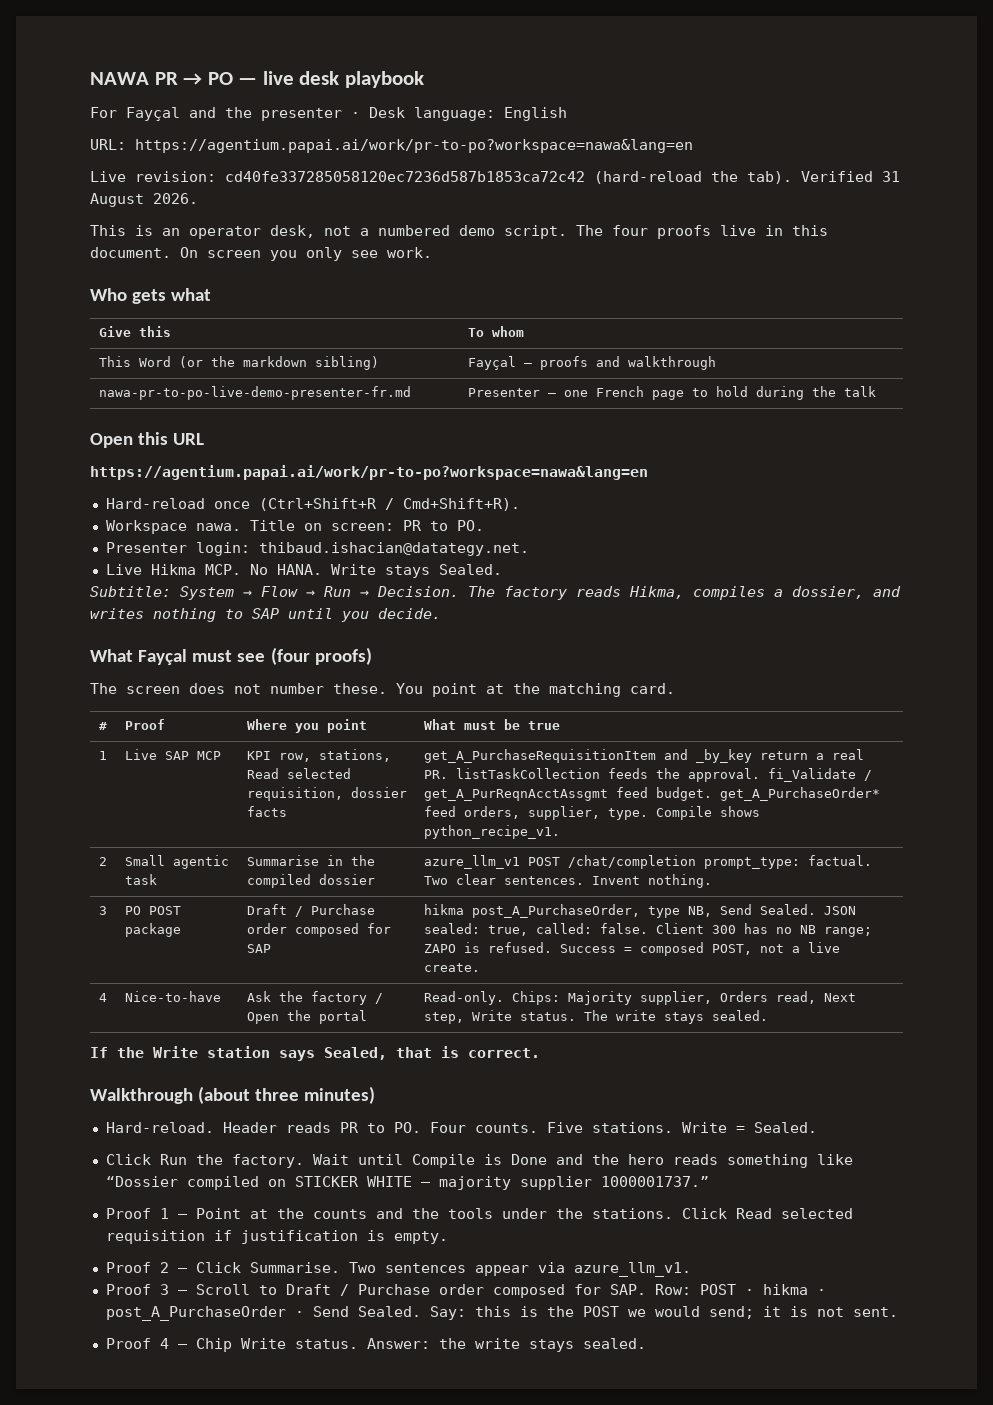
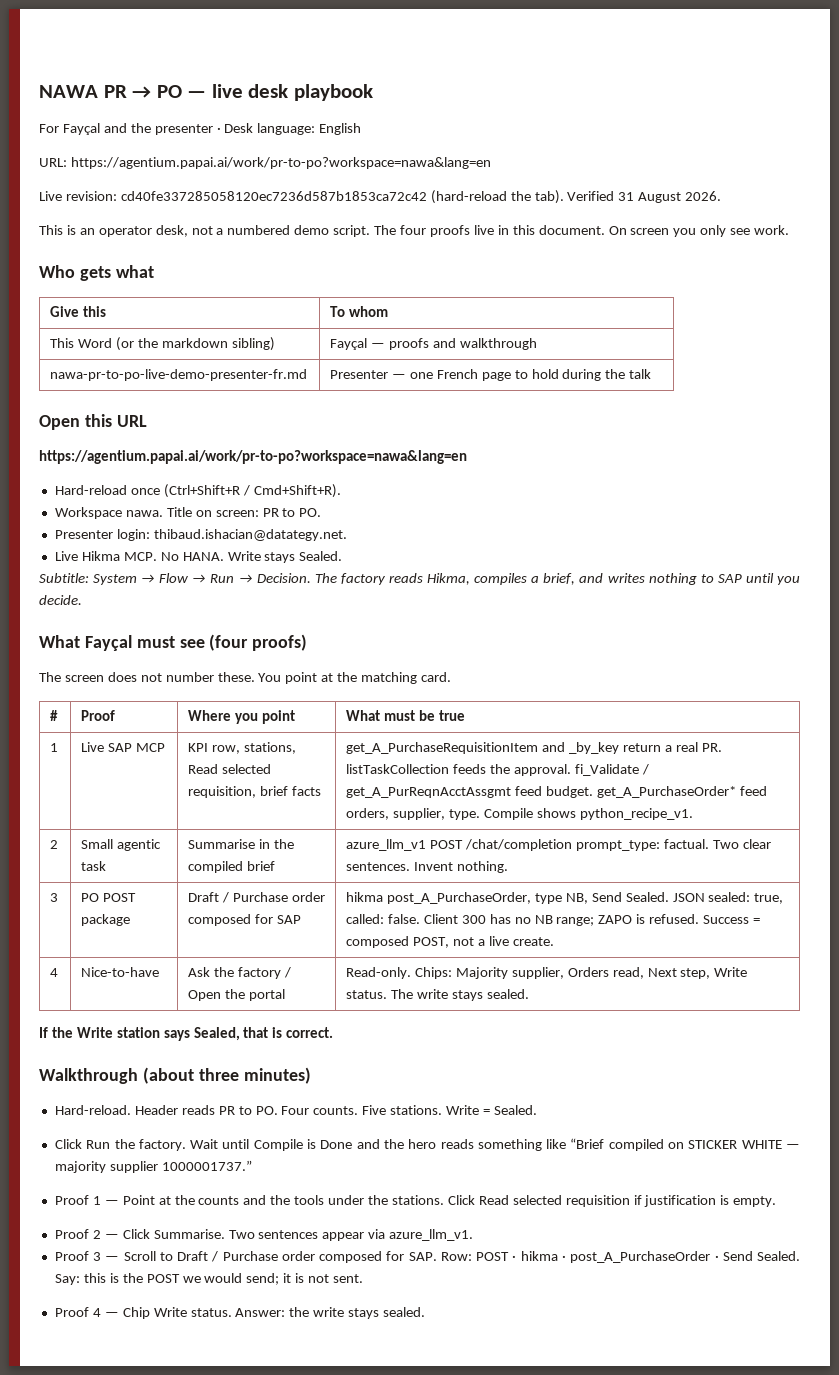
[792,586,864,599] dossier, -> [543,573,576,585] brief,
[350,787,407,798] dossier -> [259,786,288,796] brief
[318,874,375,885] dossier -> [246,861,275,871] brief
[105,1176,178,1187] “Dossier -> [570,1138,605,1149] “Brief

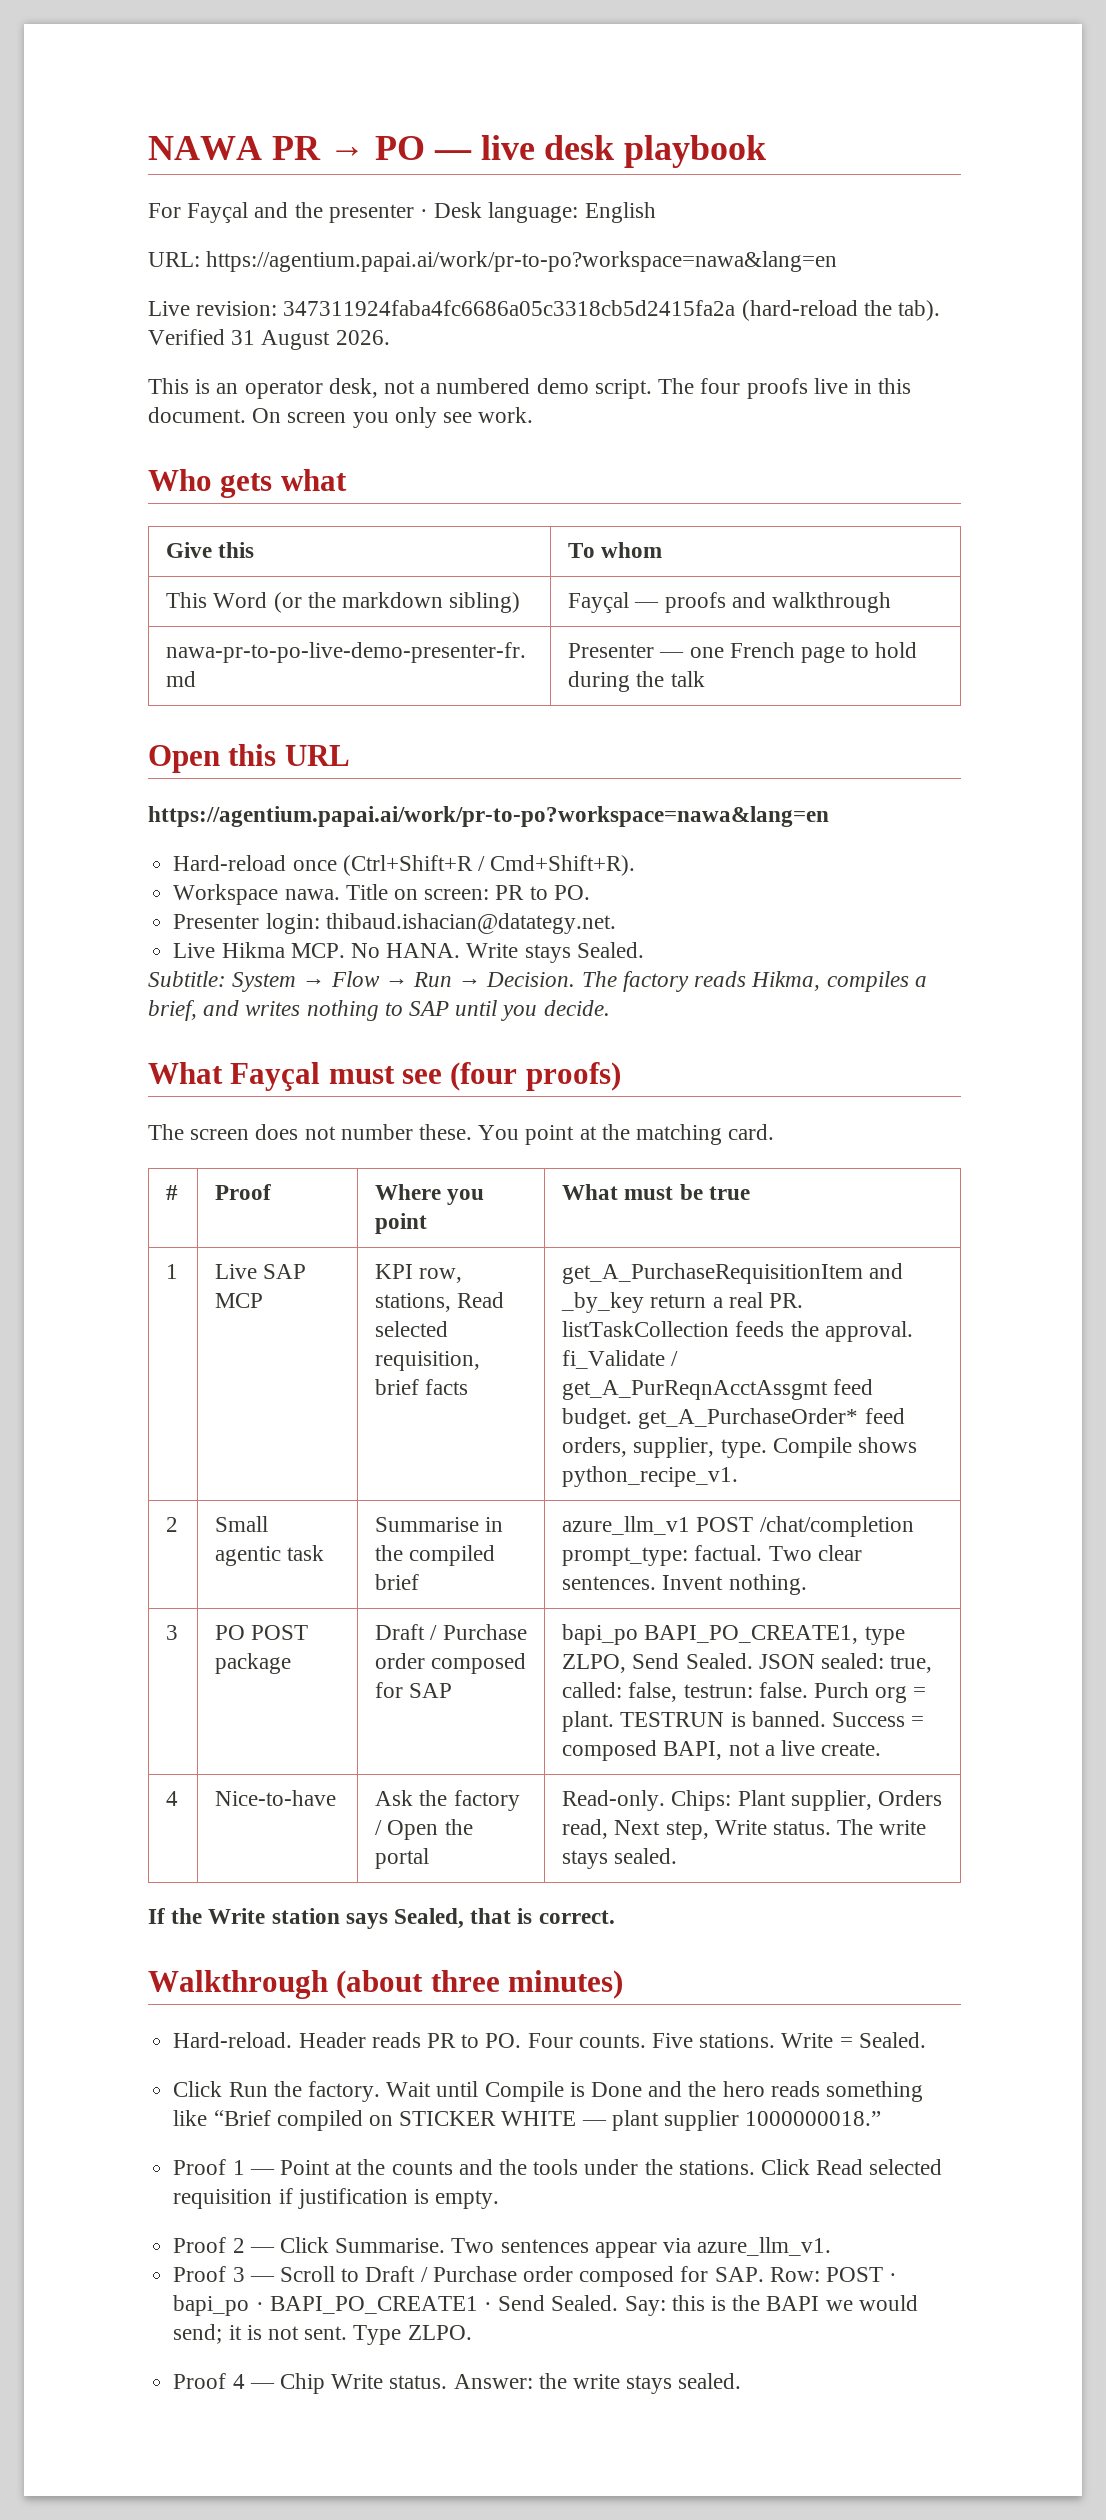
[120,191,427,201] cd40fe337285058120ec7236d587b1853ca72c42 -> [283,300,736,316] 347311924faba4fc6686a05c3318cb5d2415fa2a
[346,892,588,904] hikma post_A_PurchaseOrder, type NB, -> [562,1624,905,1645] [562,1654,627,1673] bapi_po BAPI_PO_CREATE1, type ZLPO,
[387,914,700,926] false. Client 300 has no NB range; ZAPO is refused. -> [628,1682,927,1703] [562,1711,826,1732] false, testrun: false. Purch org = plant. TESTRUN is banned.
[412,937,449,948] POST, -> [663,1741,723,1760] BAPI,
[455,967,508,979] Majority -> [737,1790,786,1806] Plant
[54,1160,252,1173] majority supplier 1000001737.” -> [611,2110,882,2131] plant supplier 1000000018.”
[520,1251,711,1263] hikma · post_A_PurchaseOrder -> [173,2295,478,2316] bapi_po · BAPI_PO_CREATE1
[146,1274,180,1283] POST -> [766,2296,820,2311] BAPI
(364, 1278) none -> [353,2325,472,2345] Type ZLPO.

